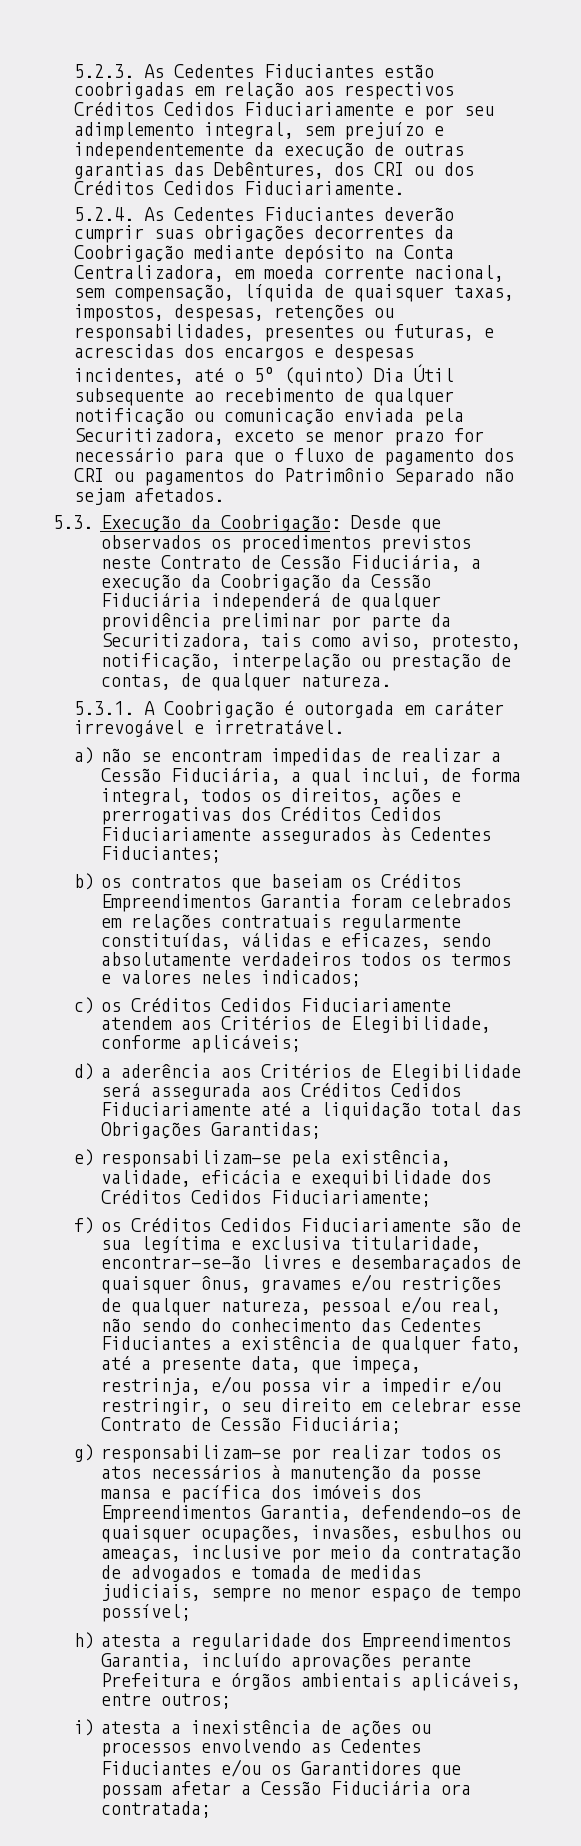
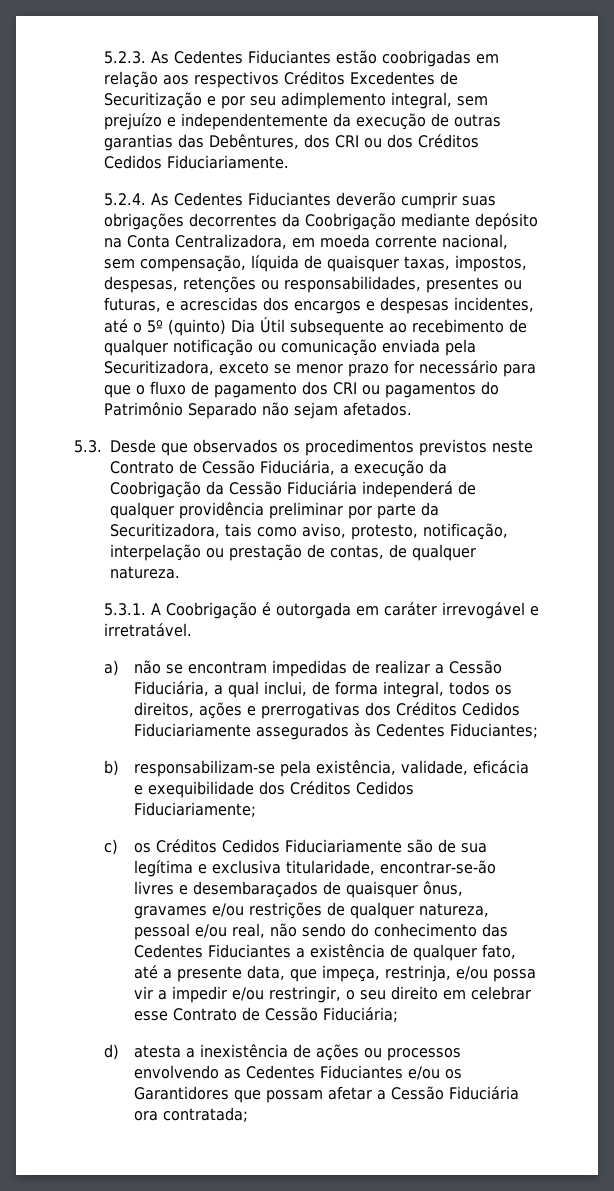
[163,102,394,116] Cedidos Fiduciariamente -> [350,71,459,85] [104,92,203,109] Excedentes de Securitização
[100,515,341,532] Execução da Coobrigação: -> (102, 446) none
[101,874,462,892] [101,894,512,912] [101,914,462,931] [101,933,492,950] [101,952,512,966] [101,970,362,987] [73,997,452,1014] [101,1016,492,1033] [101,1035,302,1053] [73,1063,522,1081] [101,1083,462,1100] [101,1102,522,1120] [101,1122,322,1139] [73,1149,94,1166] os contratos que baseiam os Créditos Empreendimentos Garantia foram celebrados em relações contratuais regularmente constituídas, válidas e eficazes, sendo absolutamente verdadeiros todos os termos e valores neles indicados; // c) os Créditos Cedidos Fiduciariamente atendem aos Critérios de Elegibilidade, conforme aplicáveis; // d) a aderência aos Critérios de Elegibilidade será assegurada aos Créditos Cedidos Fiduciariamente até a liquidação total das Obrigações Garantidas; // e) -> (120, 768) none
[73,1217,94,1234] f) -> [104,839,119,855] c)
[73,1444,502,1463] [101,1465,482,1483] [101,1485,422,1503] [101,1505,522,1523] [101,1525,522,1543] [101,1545,522,1563] [101,1565,422,1582] [101,1584,522,1602] [101,1604,192,1622] [73,1632,512,1651] [101,1653,472,1671] [101,1673,522,1691] [101,1693,232,1709] [73,1719,94,1736] g) responsabilizam-se por realizar todos os atos necessários à manutenção da posse mansa e pacífica dos imóveis dos Empreendimentos Garantia, defendendo-os de quaisquer ocupações, invasões, esbulhos ou ameaças, inclusive por meio da contratação de advogados e tomada de medidas judiciais, sempre no menor espaço de tempo possível; // h) atesta a regularidade dos Empreendimentos Garantia, incluído aprovações perante Prefeitura e órgãos ambientais aplicáveis, entre outros; // i) -> [104,1044,120,1060] d)

